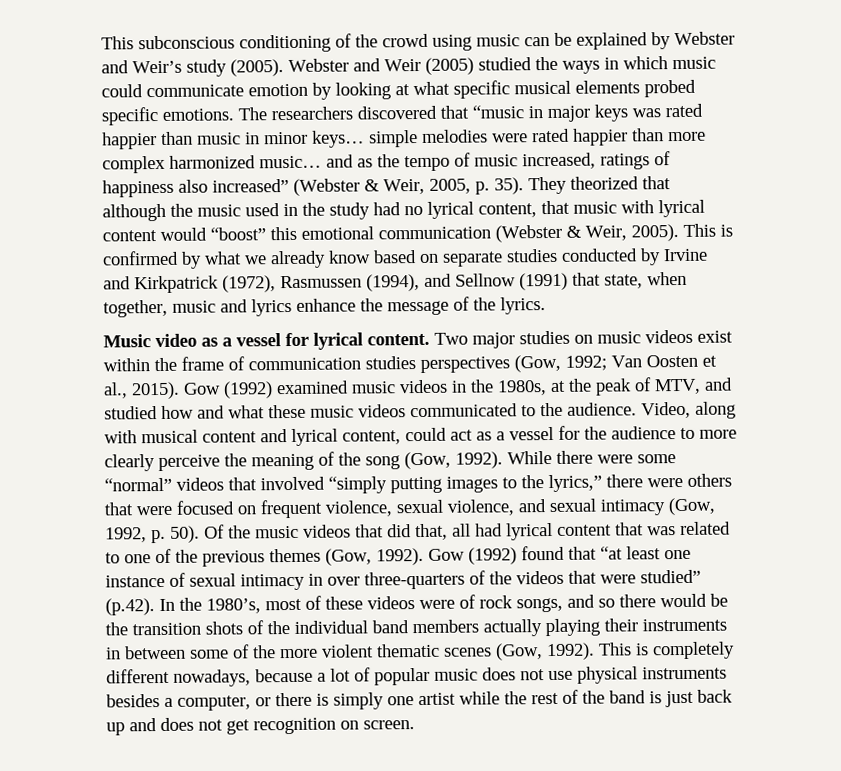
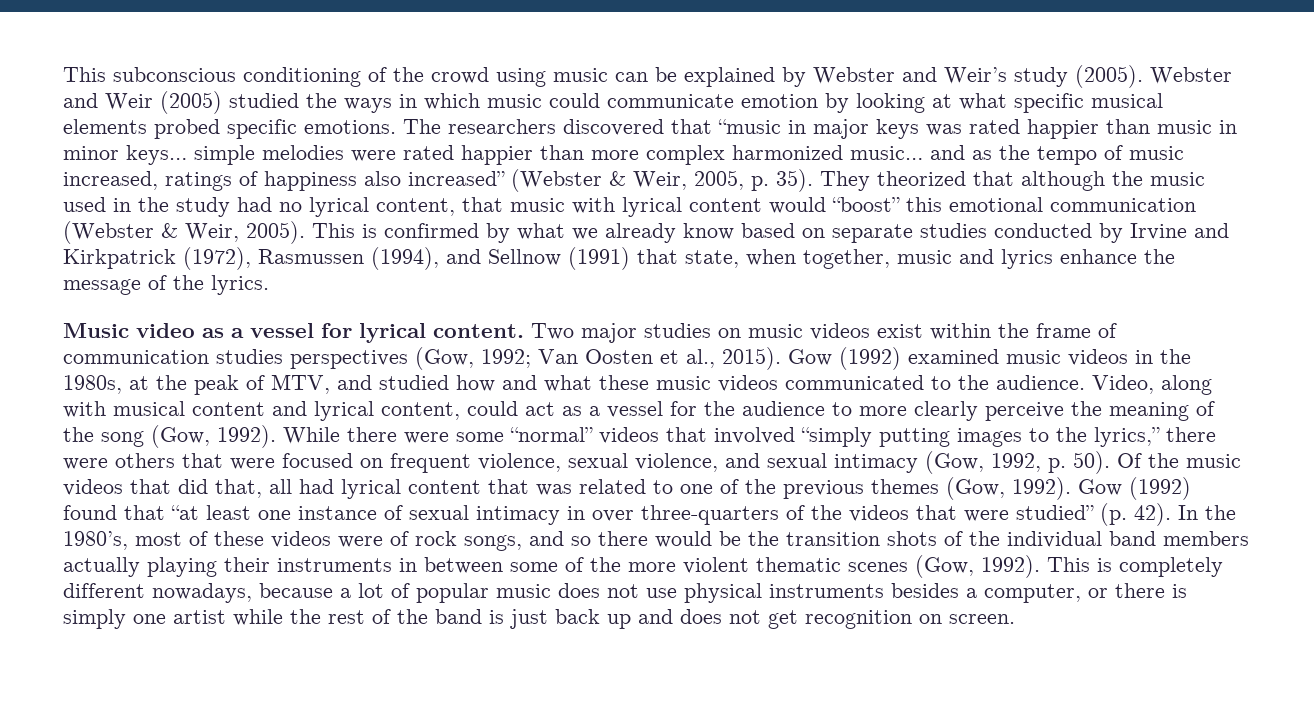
[105,598,155,616] (p.42). -> [1100,503,1171,526] (p. 42).

